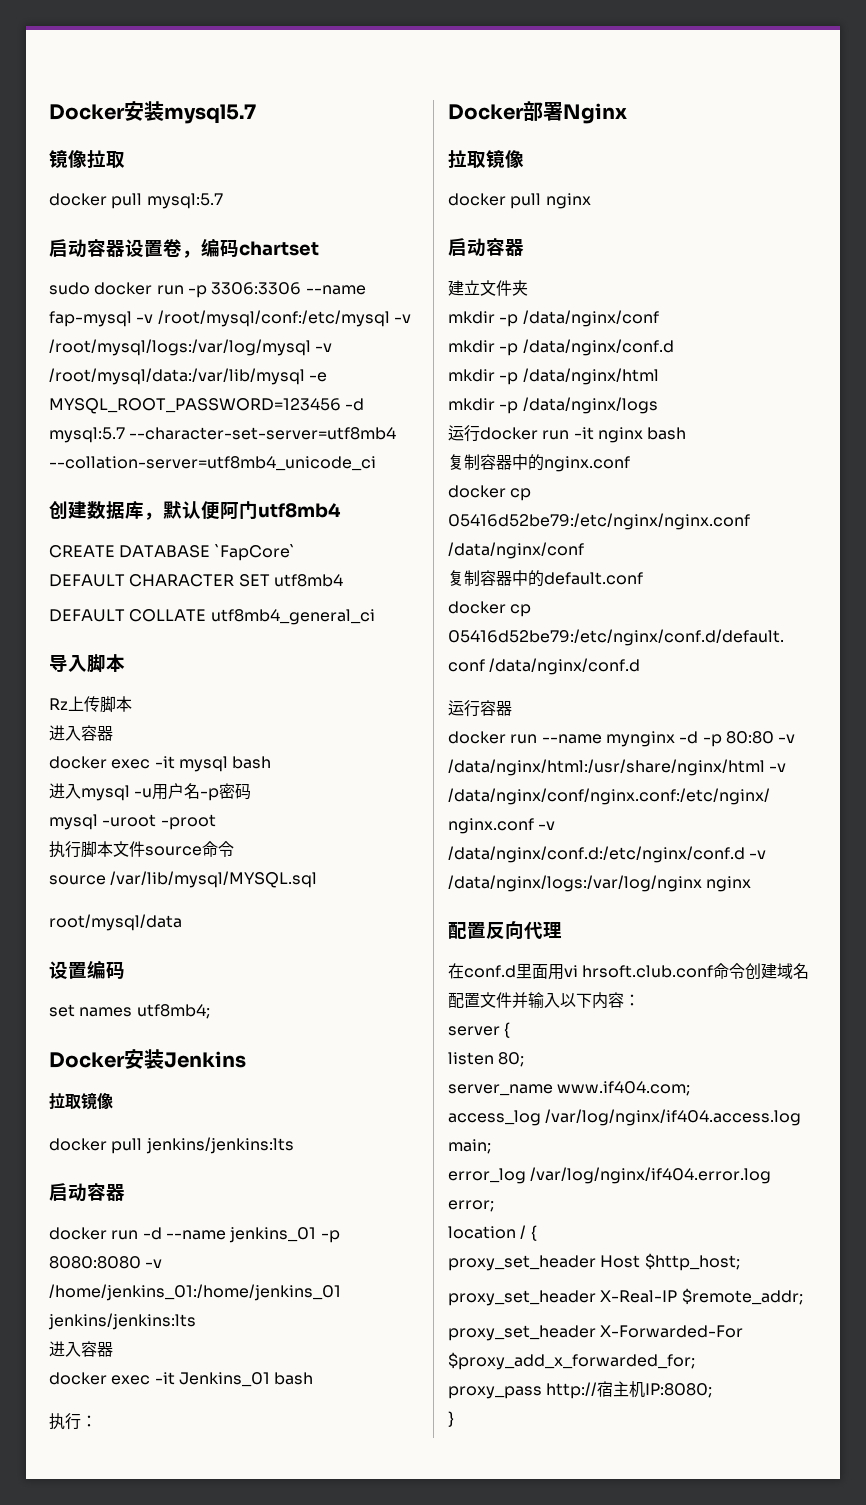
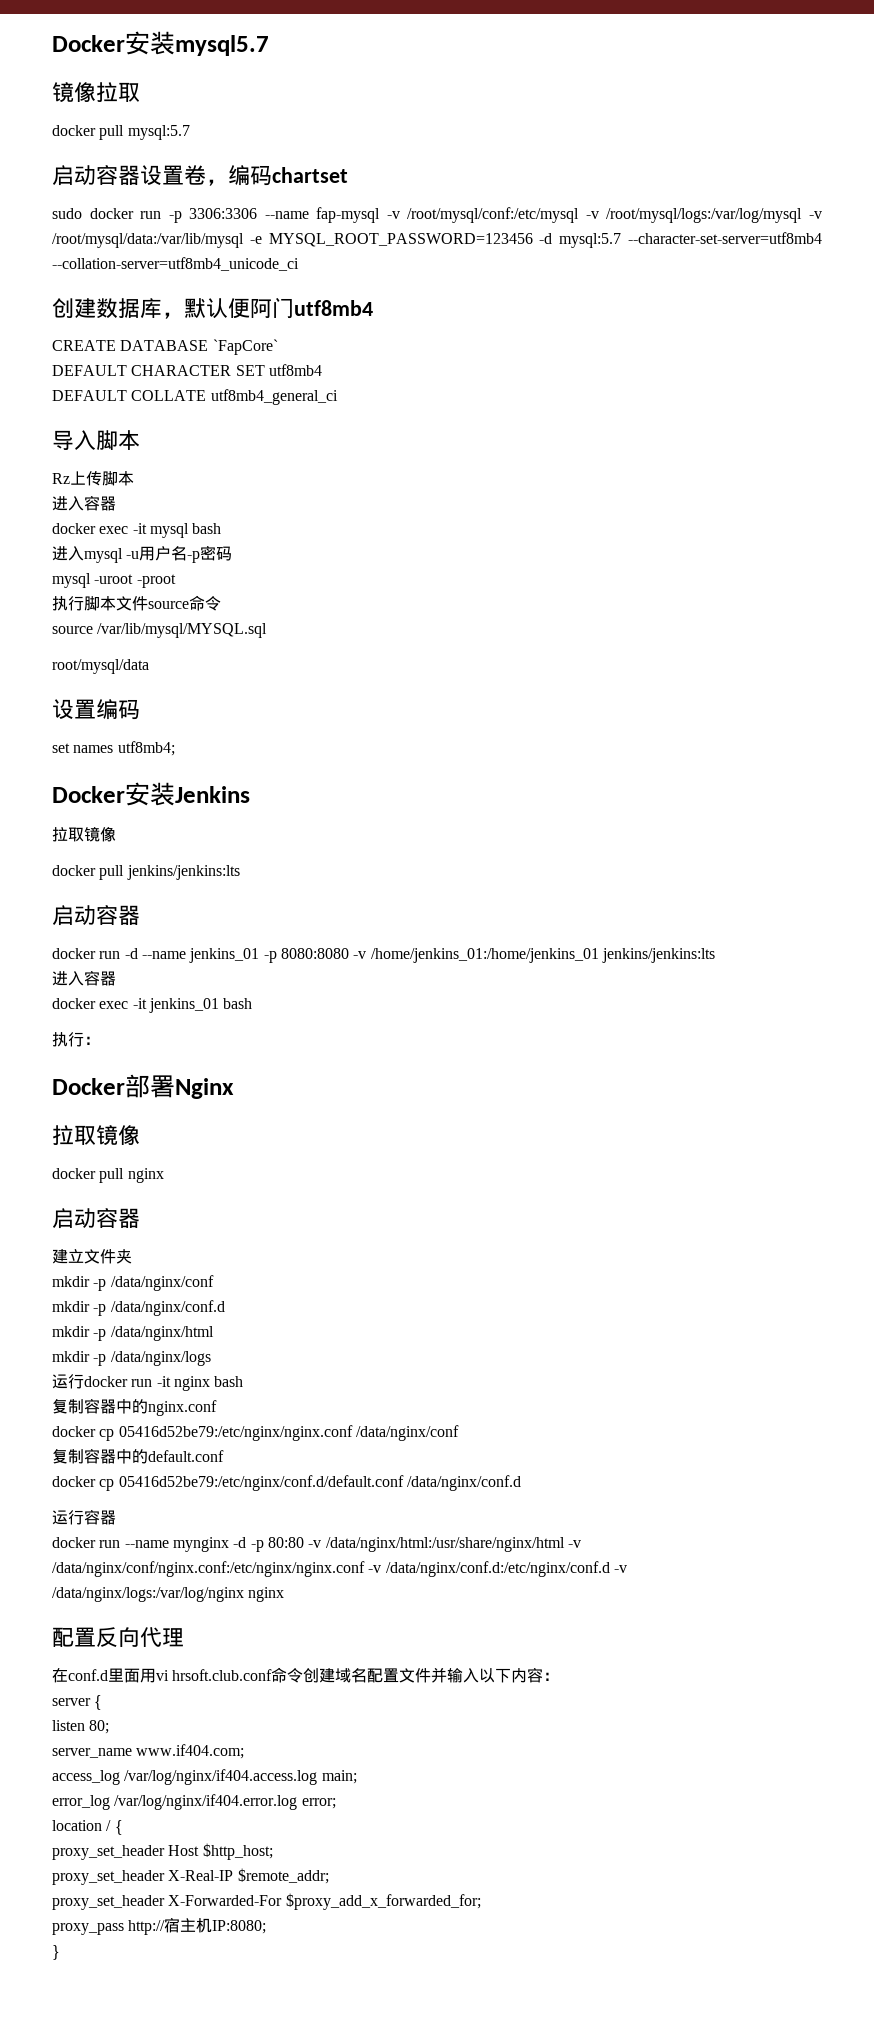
[178,1372,270,1387] Jenkins_01 -> [148,998,219,1013] jenkins_01

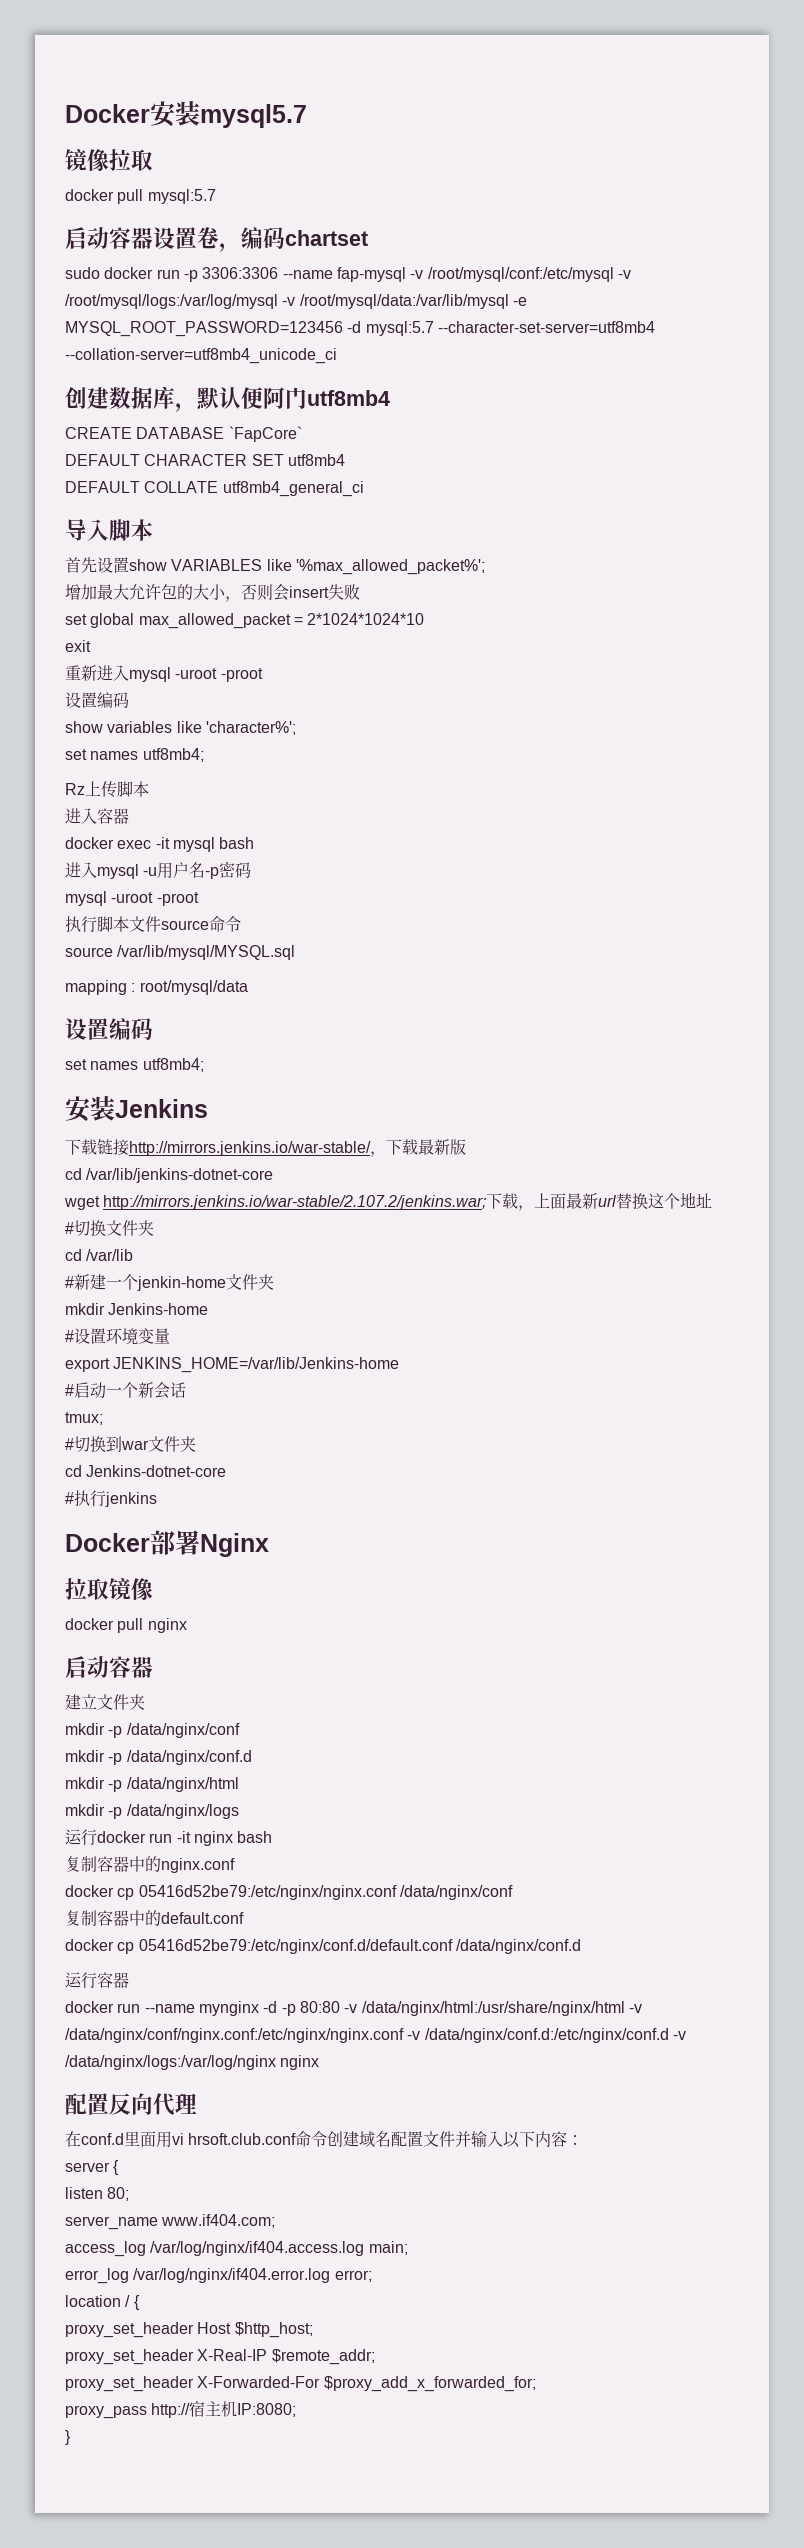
(140, 440) none -> [65,557,485,575] [65,584,360,602] [65,613,425,629] [65,640,91,652] [65,665,263,682] [65,692,129,708] [65,721,296,735] [65,748,204,762] // 首先设置show VARIABLES like '%max_allowed_packet%'; // 增加最大允许包的大小，否则会insert失败 // set global max_allowed_packet = 2*1024*1024*10 // exit // 重新进入mysql -uroot -proot // 设置编码 // show variables like 'character%'; // set names utf8mb4;
(268, 630) none -> [65,980,136,995] mapping :
[52,786,125,803] Docker -> (204, 1065) none
[52,826,116,842] [52,865,240,880] [52,905,140,926] [52,948,715,963] [52,970,116,986] [52,998,253,1013] [52,1032,100,1047] 拉取镜像 // docker pull jenkins/jenkins:lts // 启动容器 // docker run -d --name jenkins_01 -p 8080:8080 -v /home/jenkins_01:/home/jenkins_01 jenkins/jenkins:lts // 进入容器 // docker exec -it jenkins_01 bash // 执行： -> [65,1139,466,1157] [65,1168,274,1183] [64,1192,713,1211] [65,1220,154,1237] [65,1249,134,1261] [65,1274,274,1291] [65,1303,209,1315] [65,1328,170,1345] [65,1357,400,1373] [65,1382,186,1399] [65,1412,103,1425] [65,1436,196,1453] [65,1465,227,1477] [65,1490,157,1507] 下载链接http://mirrors.jenkins.io/war-stable/，下载最新版 // cd /var/lib/jenkins-dotnet-core // wget http://mirrors.jenkins.io/war-stable/2.107.2/jenkins.war;下载，上面最新url替换这个地址 // #切换文件夹 // cd /var/lib // #新建一个jenkin-home文件夹 // mkdir Jenkins-home // #设置环境变量 // export JENKINS_HOME=/var/lib/Jenkins-home // #启动一个新会话 // tmux; // #切换到war文件夹 // cd Jenkins-dotnet-core // #执行jenkins

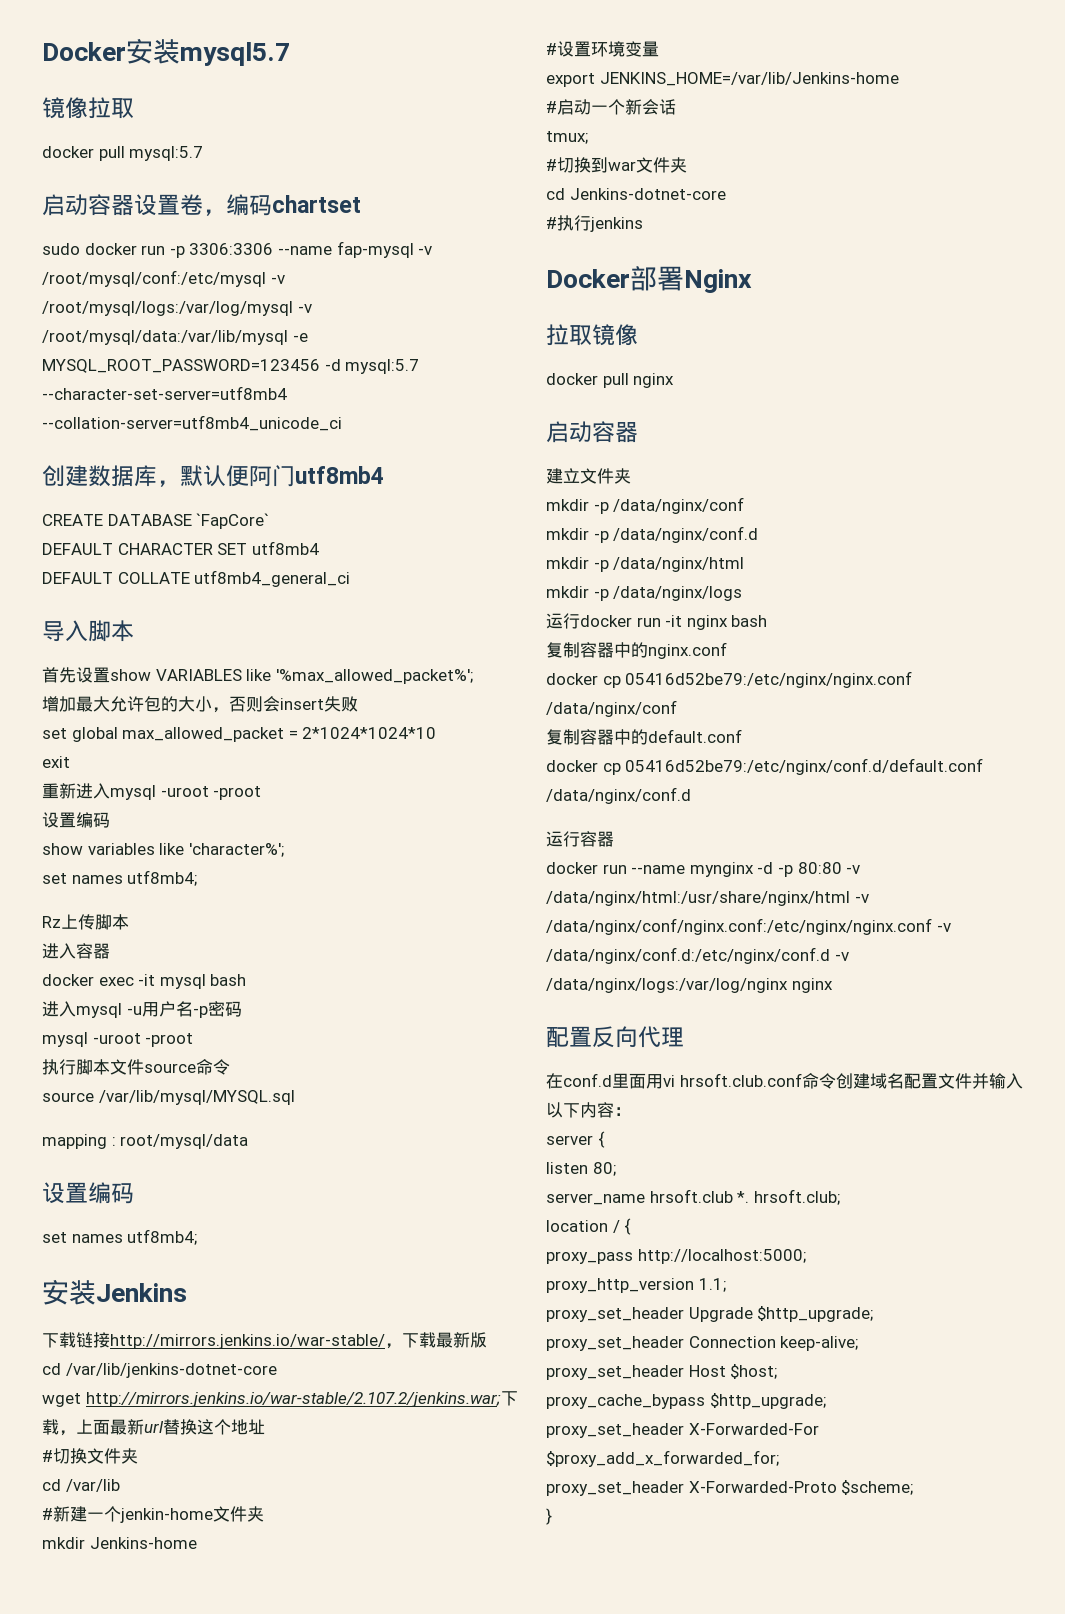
[161,2214,276,2228] [65,2241,408,2257] [65,2268,372,2284] [65,2295,140,2310] [65,2322,313,2338] [65,2349,375,2365] www.if404.com; // access_log /var/log/nginx/if404.access.log main; // error_log /var/log/nginx/if404.error.log error; // location / { // proxy_set_header Host $http_host; // proxy_set_header X-Real-IP $remote_addr; -> [649,1189,840,1205] [546,1218,632,1235] [546,1249,806,1264] [546,1278,726,1293] [546,1306,874,1322] [546,1336,859,1351] [546,1364,778,1380] [546,1393,826,1409] hrsoft.club *. hrsoft.club; // location / { // proxy_pass http://localhost:5000; // proxy_http_version 1.1; // proxy_set_header Upgrade $http_upgrade; // proxy_set_header Connection keep-alive; // proxy_set_header Host $host; // proxy_cache_bypass $http_upgrade;
[65,2400,297,2419] proxy_pass http://宿主机IP:8080; -> [546,1480,914,1496] proxy_set_header X-Forwarded-Proto $scheme;

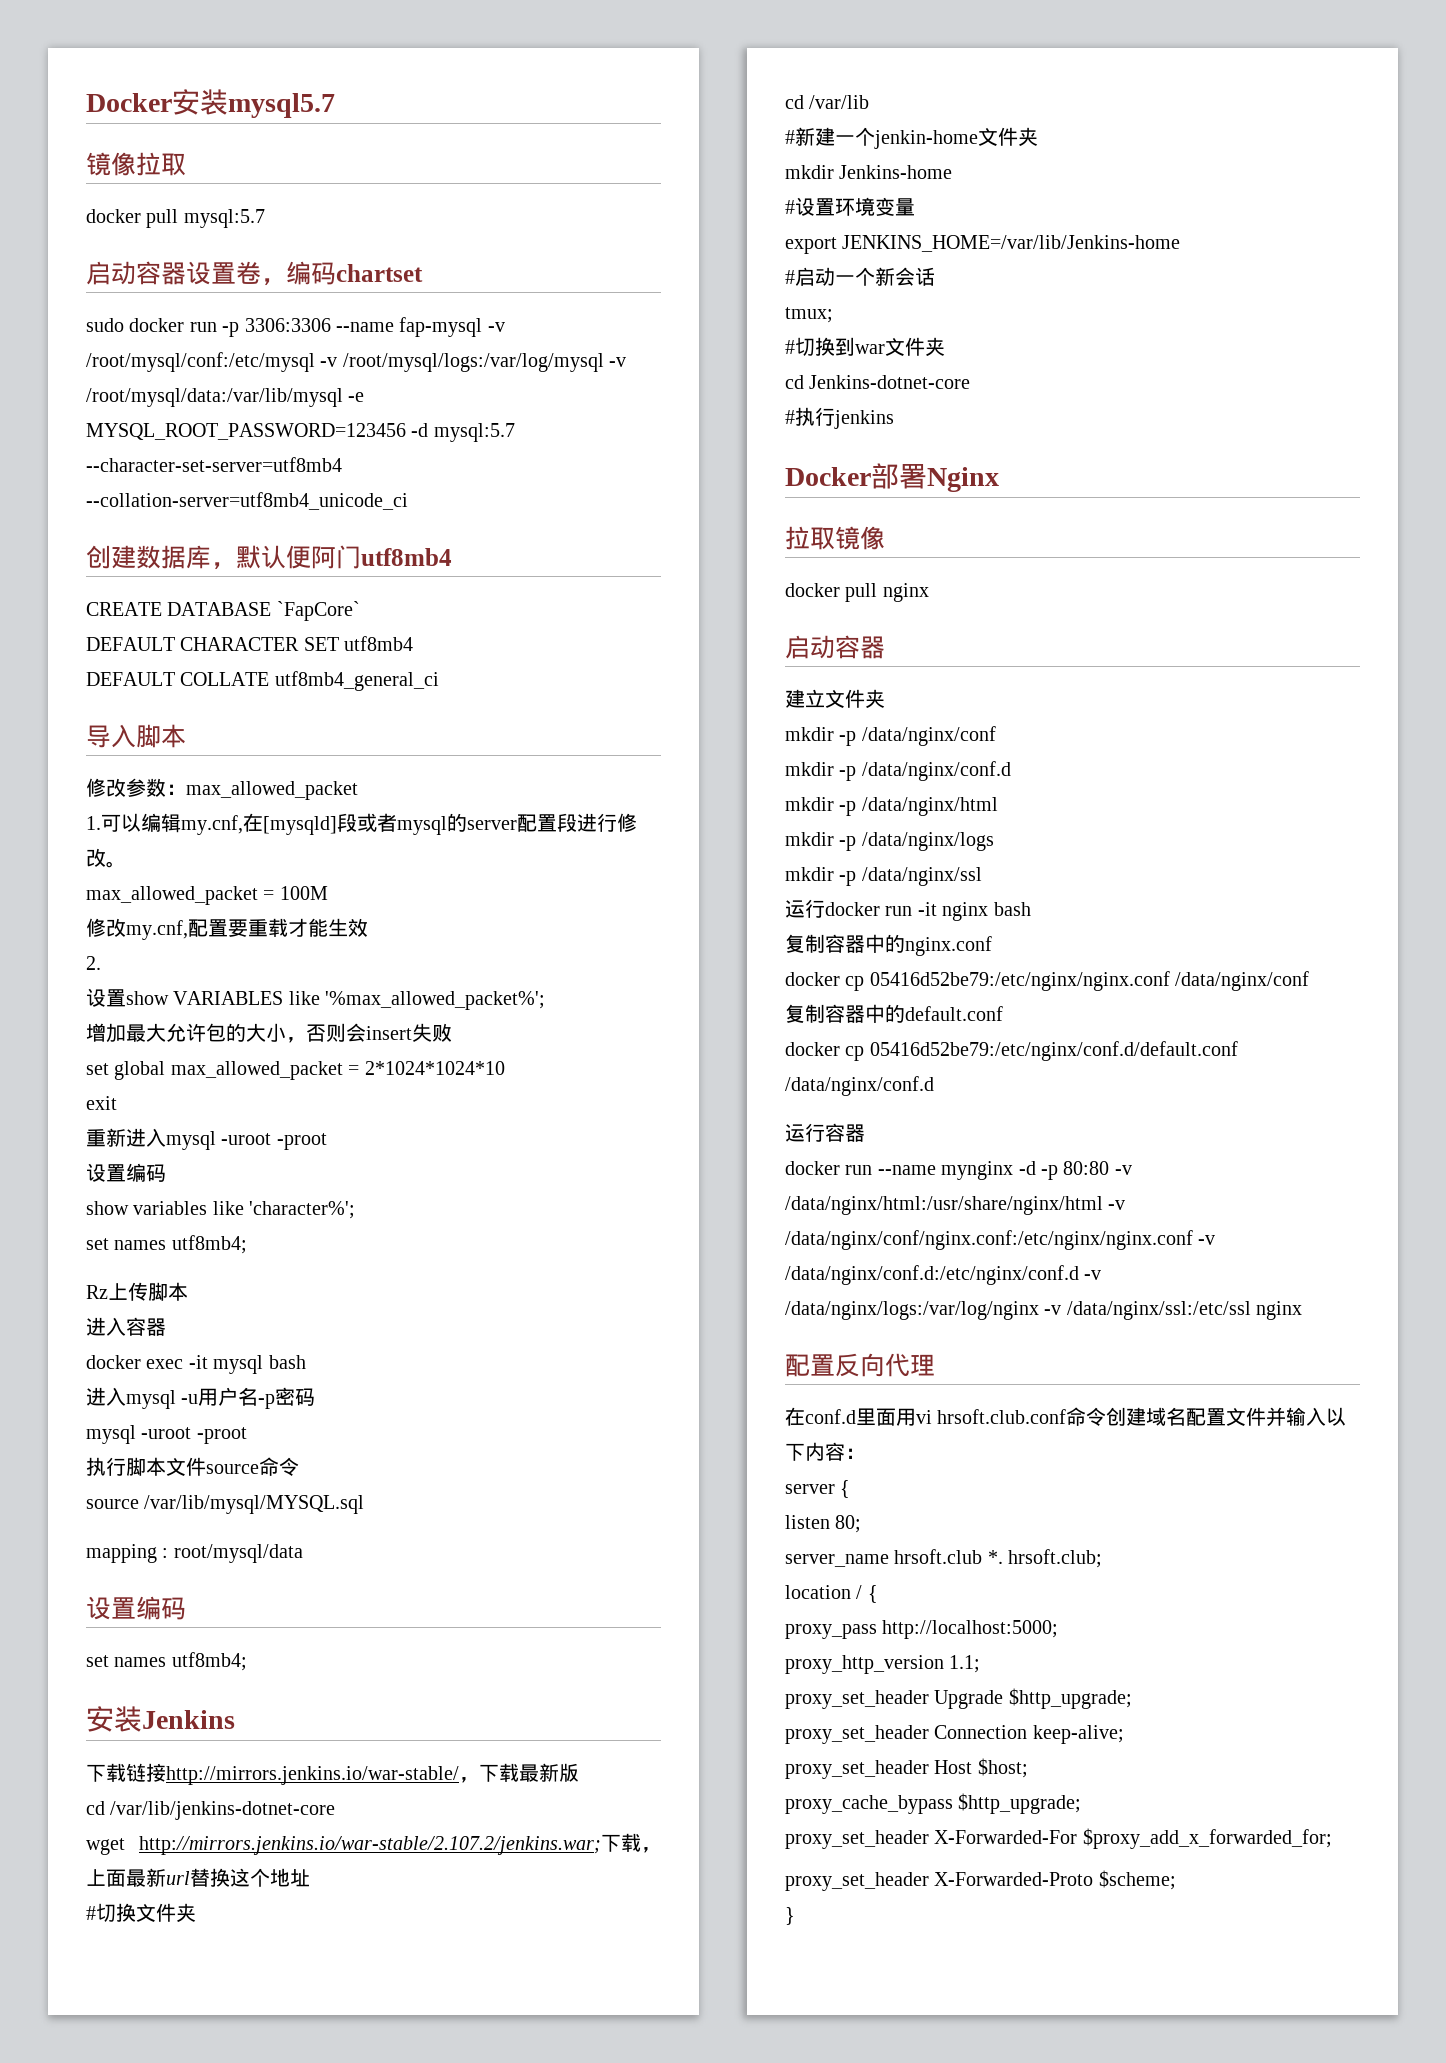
[42,667,76,683] 首先 -> [86,778,358,800] [86,813,637,835] [86,848,126,868] [86,886,328,905] [86,918,368,940] [86,956,101,970] 修改参数：max_allowed_packet // 1.可以编辑my.cnf,在[mysqld]段或者mysql的server配置段进行修改。 // max_allowed_packet = 100M // 修改my.cnf,配置要重载才能生效 // 2. //
(743, 593) none -> [785,867,982,886] // mkdir -p /data/nginx/ssl
(788, 985) none -> [1044,1301,1251,1320] -v /data/nginx/ssl:/etc/ssl

